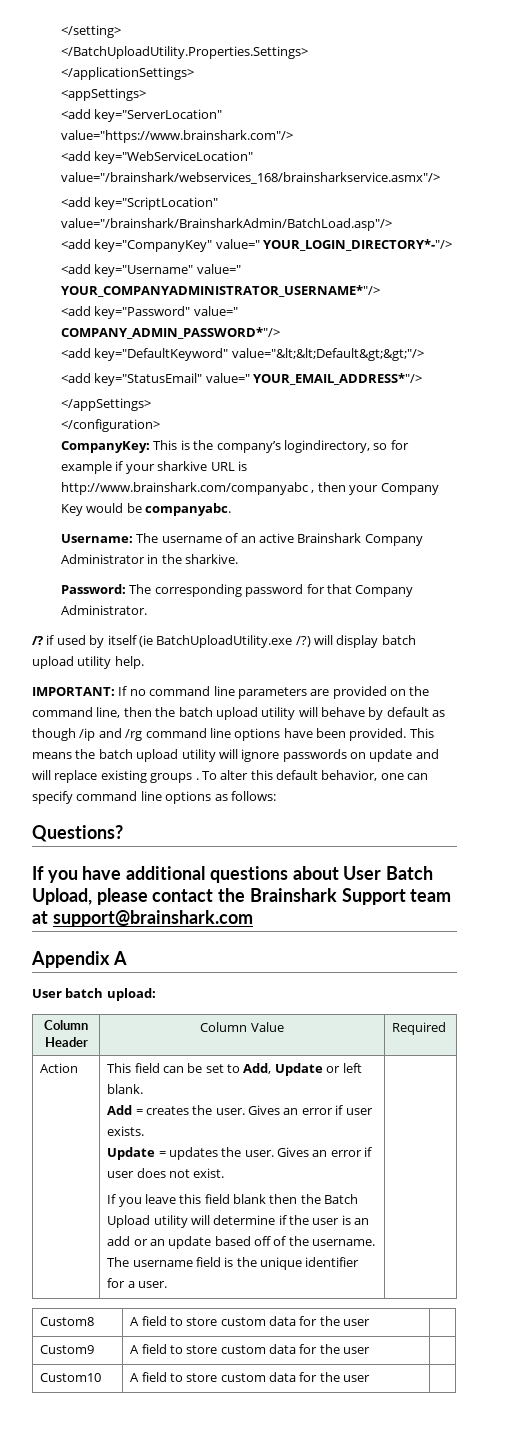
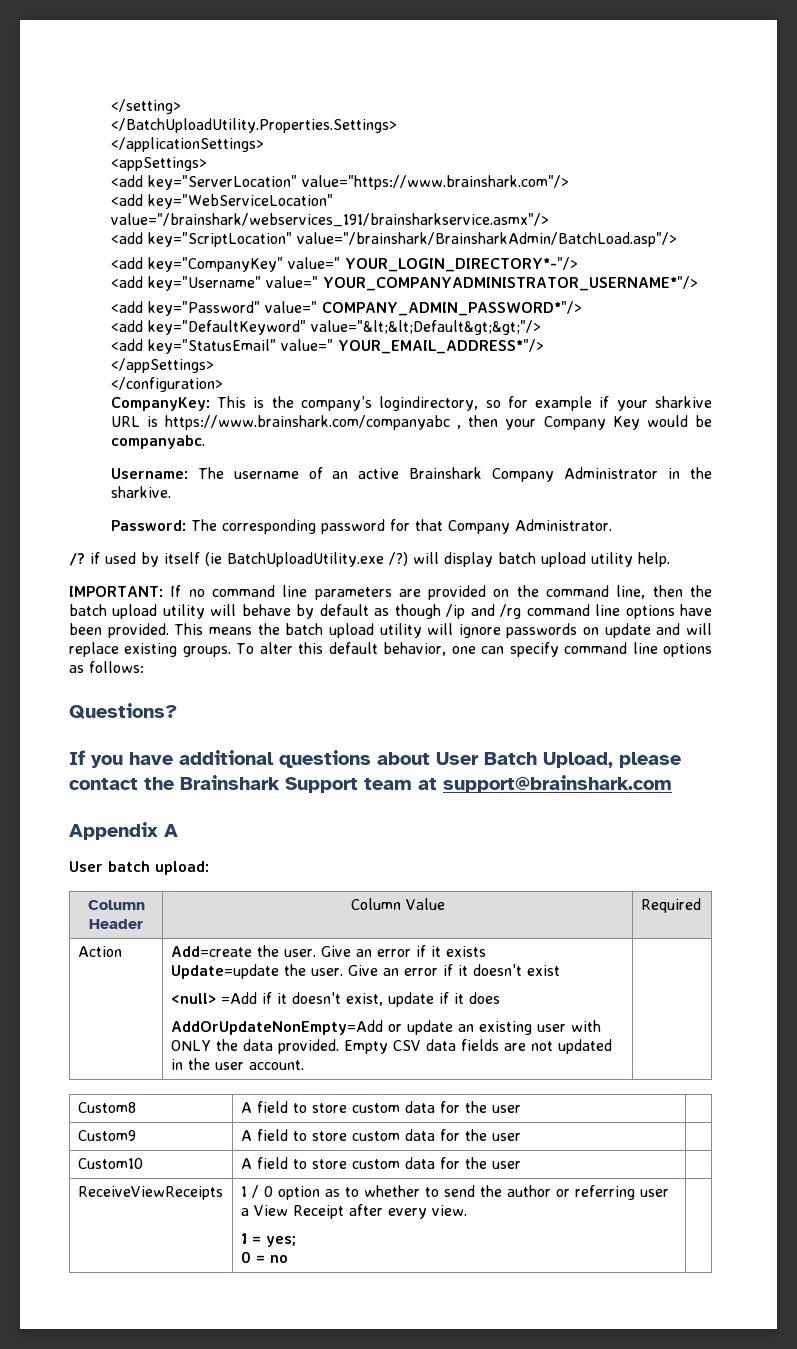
[61,172,441,184] value="/brainshark/webservices_168/brainsharkservice.asmx"/> -> [110,213,549,227] value="/brainshark/webservices_191/brainsharkservice.asmx"/>
[61,482,309,495] http://www.brainshark.com/companyabc -> [165,415,451,430] https://www.brainshark.com/companyabc
[150,773,199,783] groups . -> [182,646,231,657] groups.
[107,1063,362,1076] [107,1084,144,1094] [107,1105,373,1115] [107,1126,145,1136] [107,1147,373,1160] [107,1168,225,1178] [107,1194,359,1207] [107,1215,370,1228] [107,1236,376,1249] [107,1257,360,1270] [107,1278,167,1288] This field can be set to Add, Update or left blank. // Add = creates the user. Gives an error if user exists. // Update = updates the user. Gives an error if user does not exist. // If you leave this field blank then the Batch Upload utility will determine if the user is an add or an update based off of the username. The username field is the unique identifier for a user. -> [170,945,486,957] [170,964,560,979] [170,992,500,1007] [170,1020,601,1035] [170,1039,612,1054] [170,1058,304,1070] Add=create the user. Give an error if it exists // Update=update the user. Give an error if it doesn't exist // <null> =Add if it doesn't exist, update if it does // AddOrUpdateNonEmpty=Add or update an existing user with ONLY the data provided. Empty CSV data fields are not updated in the user account.
(371, 1378) none -> [77,1186,223,1200] [240,1185,669,1200] [240,1204,467,1219] [240,1233,296,1247] [240,1251,288,1263] // ReceiveViewReceipts | 1 / 0 option as to whether to send the author or referring user a View Receipt after every view. // 1 = yes; // 0 = no |

